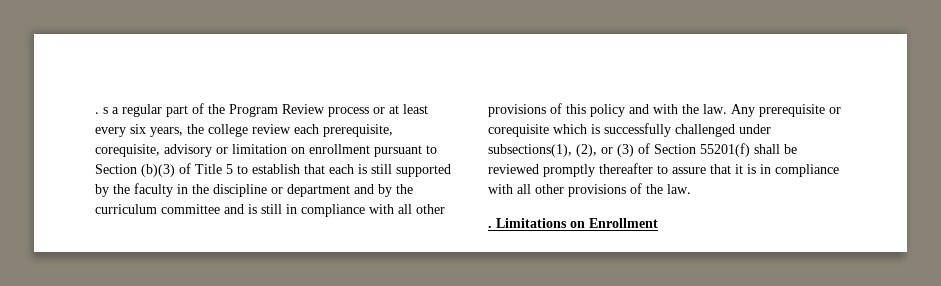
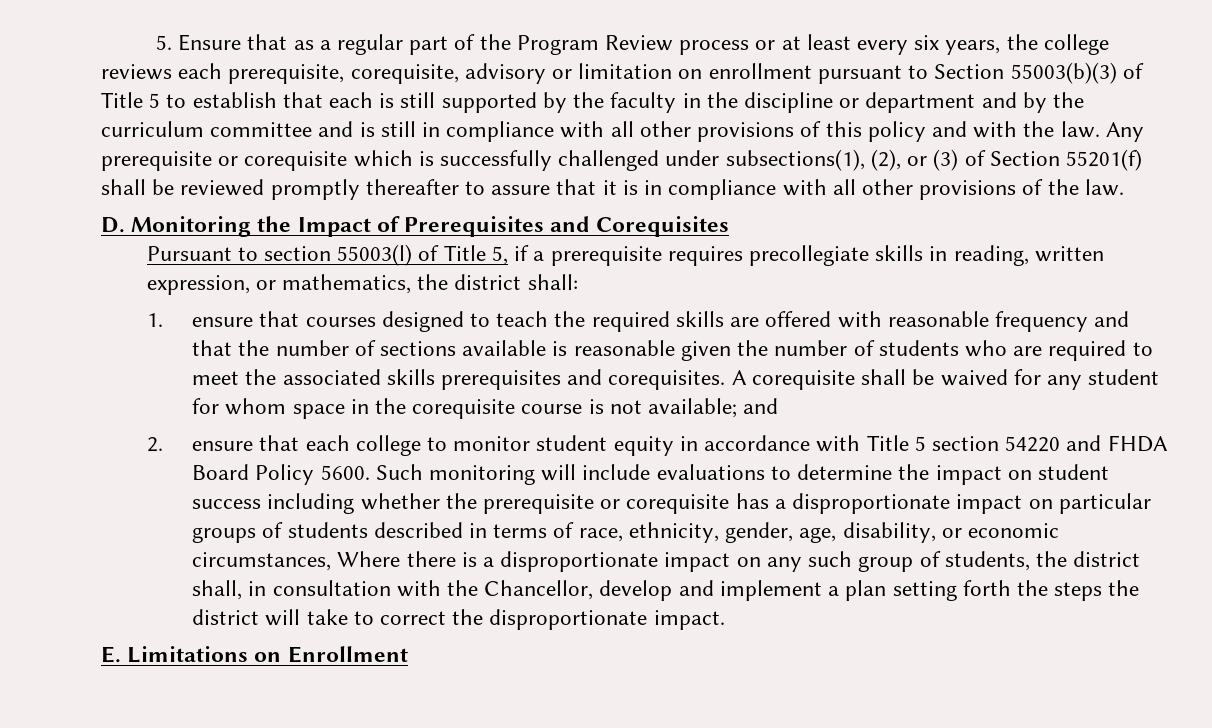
[95,107,108,114] . s -> [155,34,314,51] 5. Ensure that as
[252,124,291,134] review -> [101,64,172,80] reviews
[141,164,175,177] (b)(3) -> [1010,62,1117,84] 55003(b)(3)
[488,225,492,228] . -> [101,216,730,237] [146,244,1104,266] [146,274,578,295] [146,311,1130,332] [192,340,1153,361] [192,369,1160,390] [192,398,779,419] [146,435,1168,456] [192,464,1109,485] [192,493,1151,514] [192,522,1059,543] [192,551,1141,572] [192,580,1140,601] [192,609,725,630] [101,646,121,663] D. Monitoring the Impact of Prerequisites and Corequisites // Pursuant to section 55003(l) of Title 5, if a prerequisite requires precollegiate skills in reading, written expression, or mathematics, the district shall: // 1. ensure that courses designed to teach the required skills are offered with reasonable frequency and that the number of sections available is reasonable given the number of students who are required to meet the associated skills prerequisites and corequisites. A corequisite shall be waived for any student for whom space in the corequisite course is not available; and // 2. ensure that each college to monitor student equity in accordance with Title 5 section 54220 and FHDA Board Policy 5600. Such monitoring will include evaluations to determine the impact on student success including whether the prerequisite or corequisite has a disproportionate impact on particular groups of students described in terms of race, ethnicity, gender, age, disability, or economic circumstances, Where there is a disproportionate impact on any such group of students, the district shall, in consultation with the Chancellor, develop and implement a plan setting forth the steps the district will take to correct the disproportionate impact. // E.

